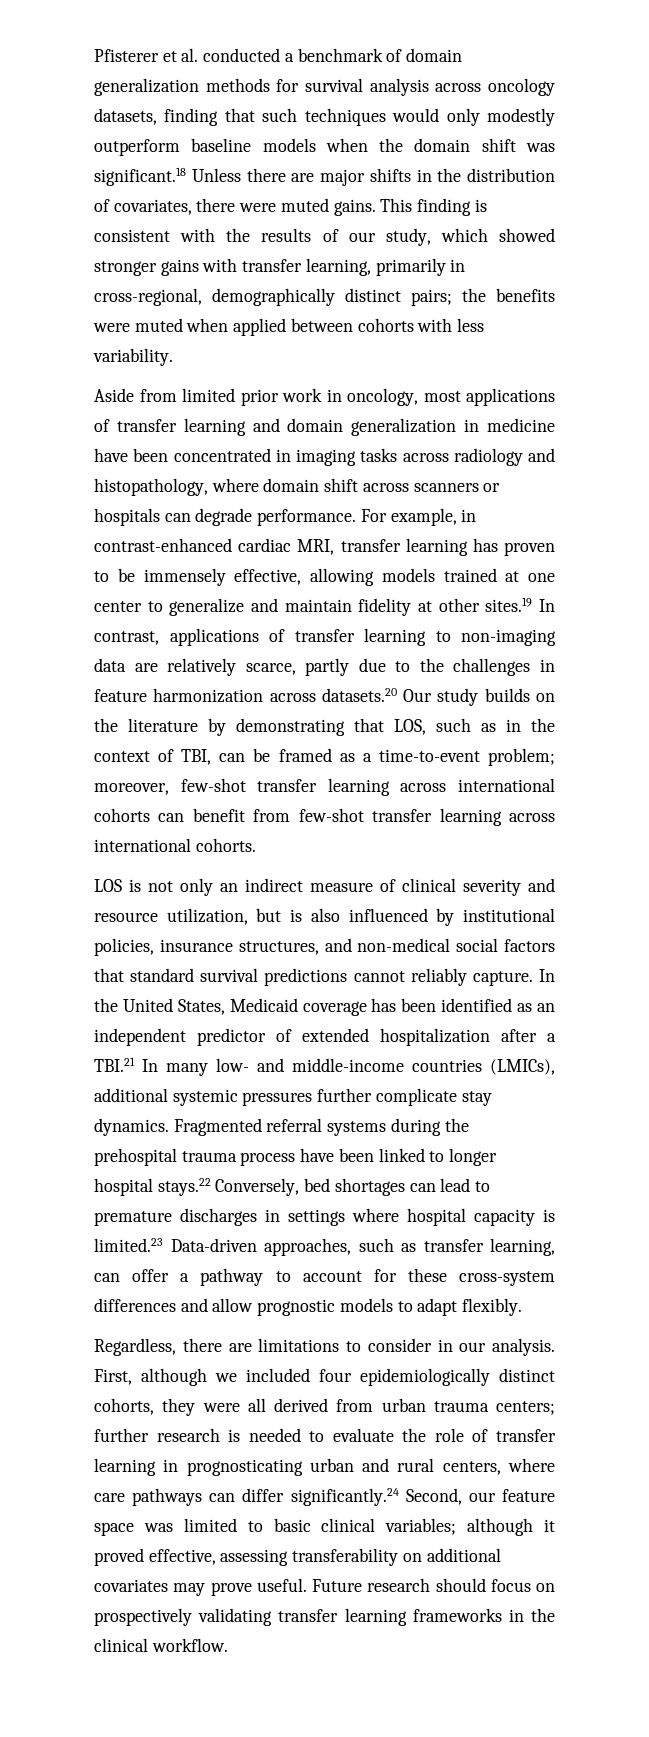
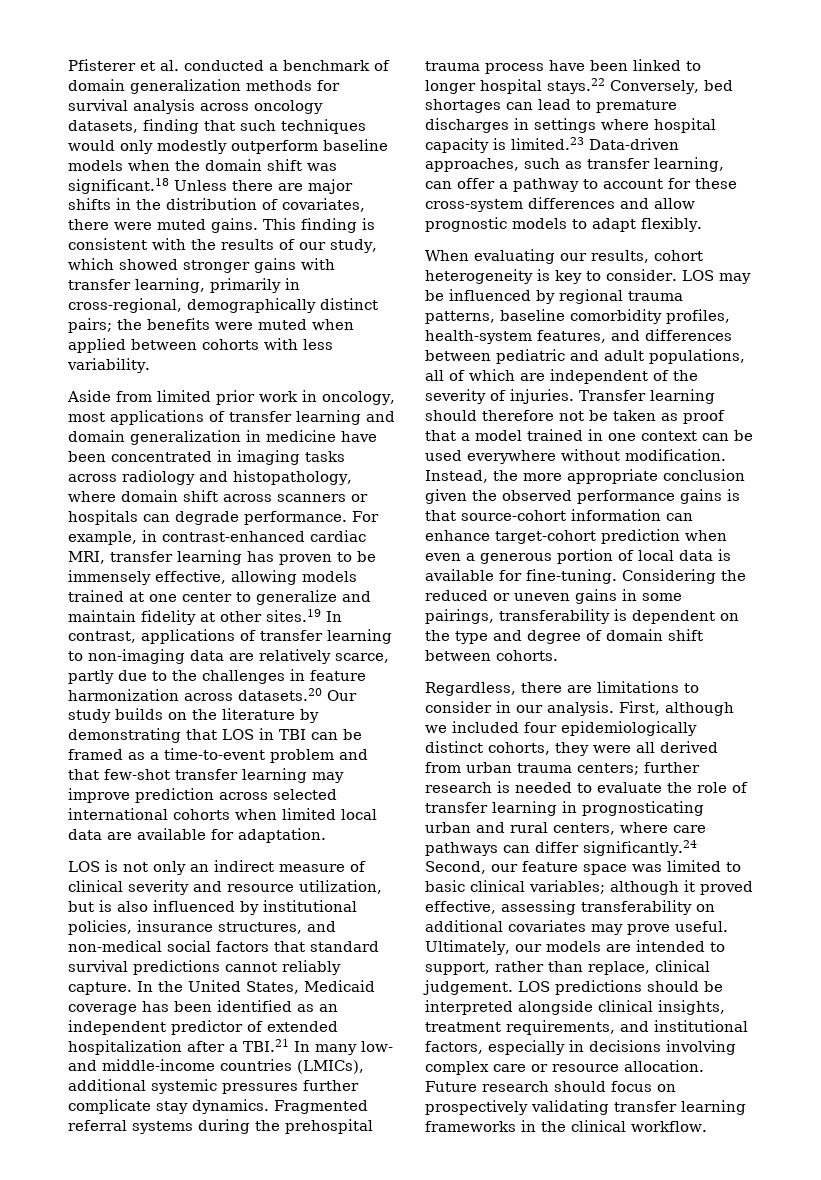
[394,718,555,735] [94,749,212,765] LOS, such as in the context of TBI, -> [222,728,306,740] LOS in TBI
[488,748,555,766] [94,778,555,796] [94,808,555,826] [94,838,256,852] problem; moreover, few-shot transfer learning across international cohorts can benefit from few-shot transfer learning across international cohorts. -> [270,749,368,763] [68,768,344,783] [68,788,337,803] [68,808,377,820] [68,828,326,843] problem and that few-shot transfer learning may improve prediction across selected international cohorts when limited local data are available for adaptation.
(523, 1307) none -> [425,249,703,264] [425,269,751,284] [425,289,683,304] [425,309,730,324] [425,329,732,344] [425,349,745,364] [425,369,698,384] [425,389,715,404] [425,410,725,424] [425,429,753,441] [425,449,726,464] [425,469,745,484] [425,489,740,504] [425,509,693,521] [425,529,727,544] [425,549,731,564] [425,569,746,584] [425,589,682,604] [425,609,739,624] [425,629,703,644] [425,650,558,661] // When evaluating our results, cohort heterogeneity is key to consider. LOS may be influenced by regional trauma patterns, baseline comorbidity profiles, health-system features, and differences between pediatric and adult populations, all of which are independent of the severity of injuries. Transfer learning should therefore not be taken as proof that a model trained in one context can be used everywhere without modification. Instead, the more appropriate conclusion given the observed performance gains is that source-cohort information can enhance target-cohort prediction when even a generous portion of local data is available for fine-tuning. Considering the reduced or uneven gains in some pairings, transferability is dependent on the type and degree of domain shift between cohorts.
(307, 1585) none -> [425,940,725,955] [425,960,710,975] [423,980,723,995] [425,1000,725,1015] [425,1020,748,1035] [425,1040,736,1055] [425,1060,704,1075] Ultimately, our models are intended to support, rather than replace, clinical judgement. LOS predictions should be interpreted alongside clinical insights, treatment requirements, and institutional factors, especially in decisions involving complex care or resource allocation.

